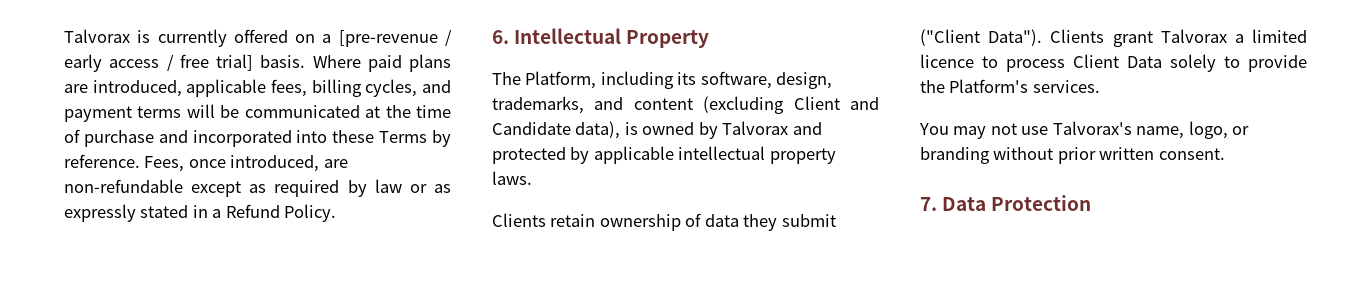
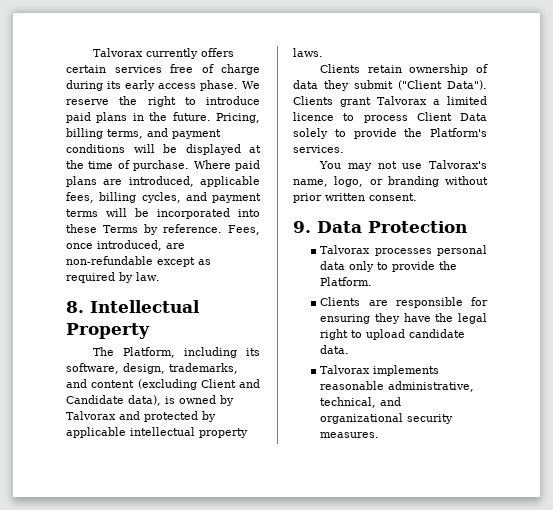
[64,29,452,47] [64,54,306,72] Talvorax is currently offered on a [pre-revenue / early access / free trial] basis. -> [93,48,235,59] [66,64,260,75] [66,80,260,91] [66,96,260,107] [66,112,260,123] [66,128,221,139] [66,144,261,155] [66,160,190,171] Talvorax currently offers certain services free of charge during its early access phase. We reserve the right to introduce paid plans in the future. Pricing, billing terms, and payment conditions will be displayed at the time of purchase.
[244,105,451,118] [64,129,188,147] communicated at the time of purchase and -> (149, 212) none
[374,179,452,193] [64,204,337,222] [492,30,509,44] law or as expressly stated in a Refund Policy. // 6. -> [136,272,160,281] [66,301,84,313] law. // 8.
[920,197,937,211] 7. -> [293,221,311,233] 9.
(1092, 203) none -> [320,245,487,256] [320,261,458,272] [320,277,373,286] [320,297,488,308] [320,313,488,324] [320,329,466,340] [320,345,350,354] [320,365,440,376] [320,381,475,392] [320,397,402,408] [320,413,454,424] [320,432,380,438] // Talvorax processes personal data only to provide the Platform. // Clients are responsible for ensuring they have the legal right to upload candidate data. // Talvorax implements reasonable administrative, technical, and organizational security measures.

